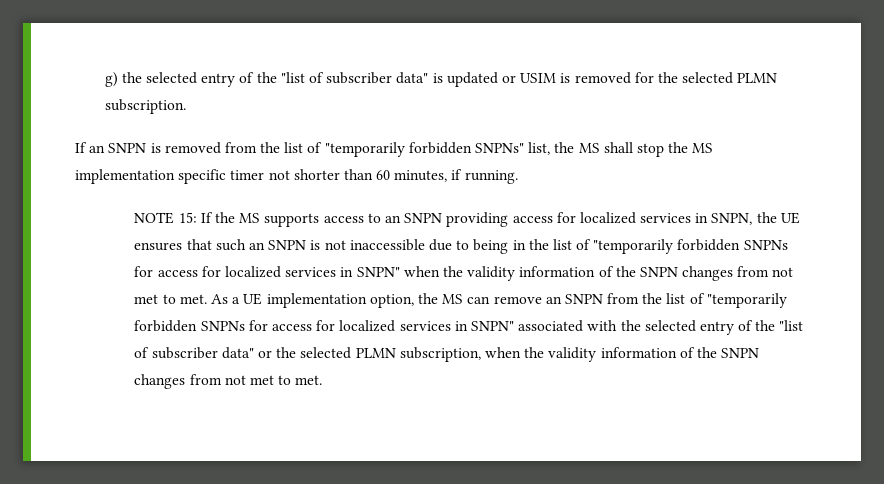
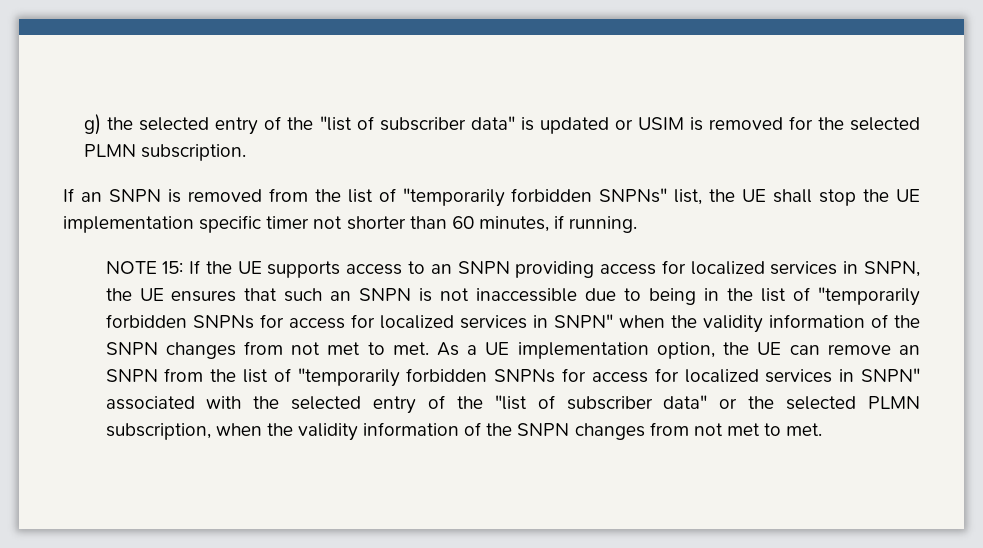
[578,143,600,153] MS -> [742,189,767,202] UE
[692,143,714,153] MS -> [896,189,921,202] UE
[239,213,261,223] MS -> [237,261,262,274] UE
[442,294,464,304] MS -> [757,342,782,355] UE

